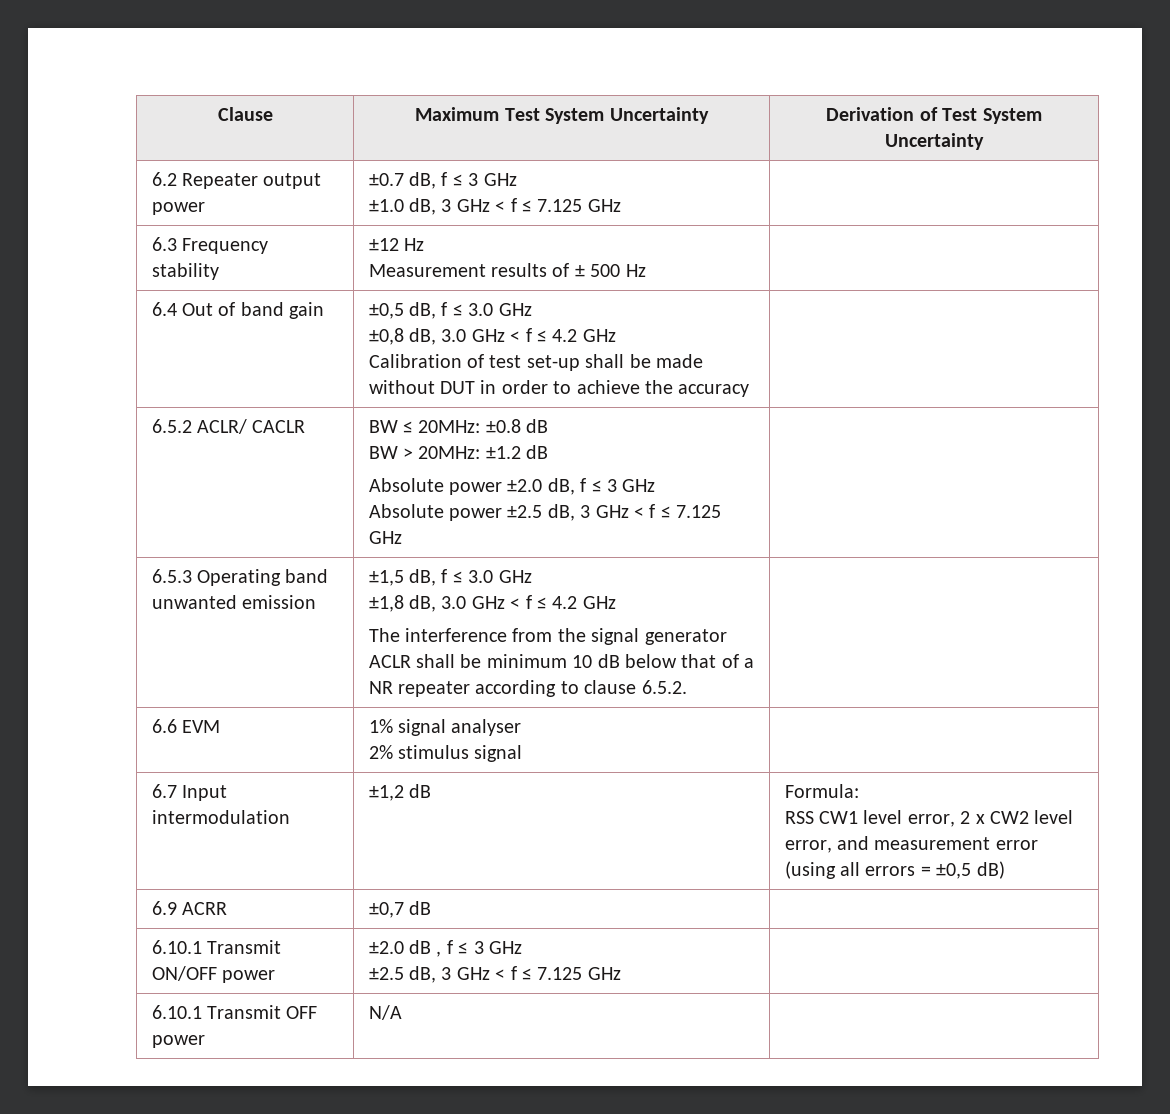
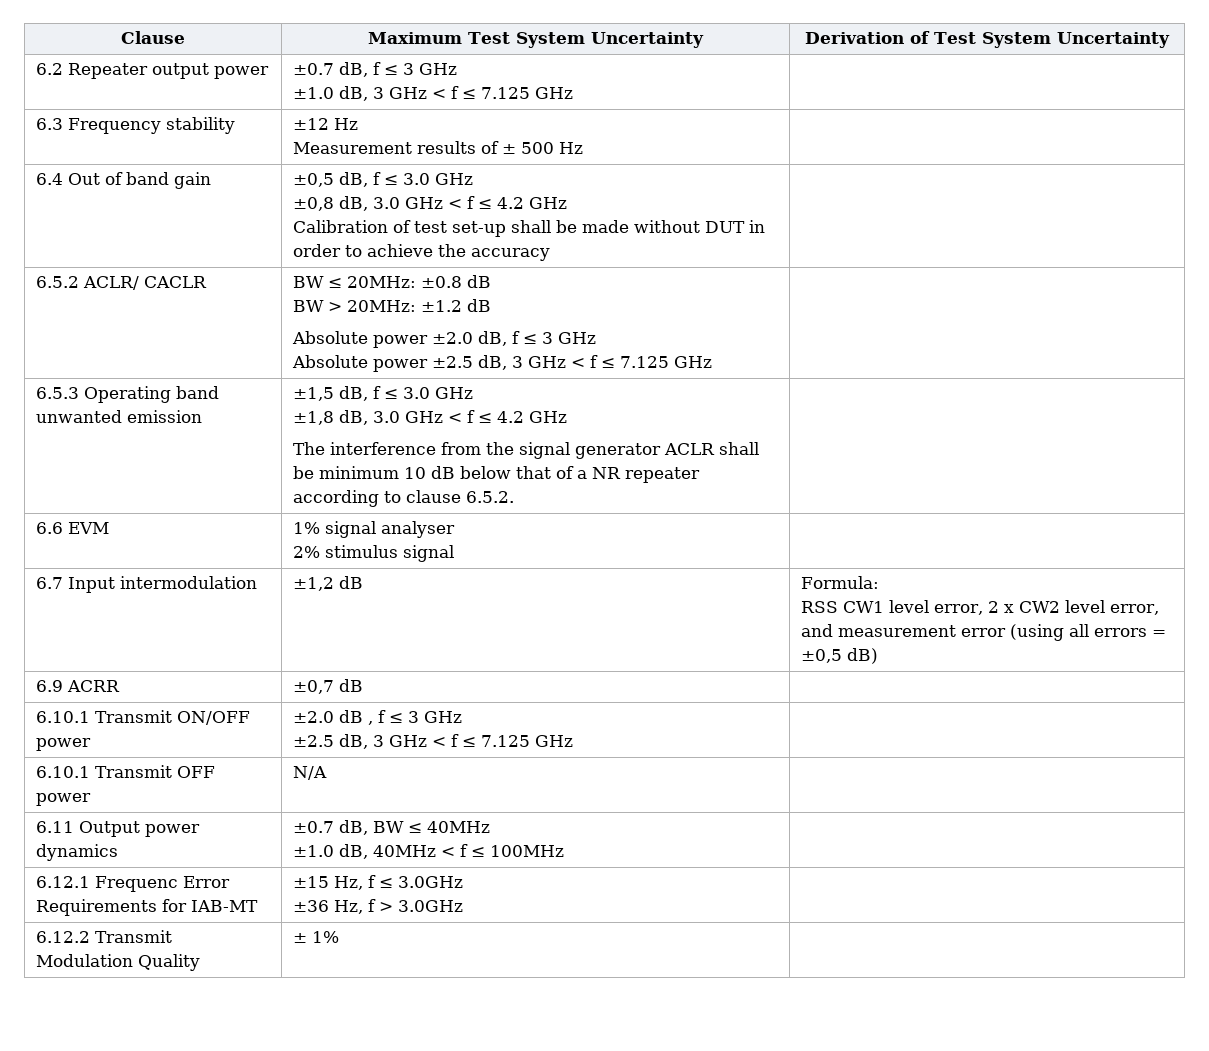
(402, 1012) none -> [36,821,201,837] [36,844,119,861] [293,820,491,835] [293,844,565,859] [36,876,231,892] [36,899,259,916] [293,875,464,890] [293,899,464,914] [36,930,173,943] [36,954,201,971] [293,931,340,943] // 6.11 Output power dynamics | ±0.7 dB, BW ≤ 40MHz // ±1.0 dB, 40MHz < f ≤ 100MHz | // 6.12.1 Frequenc Error Requirements for IAB-MT | ±15 Hz, f ≤ 3.0GHz // ±36 Hz, f > 3.0GHz | // 6.12.2 Transmit Modulation Quality | ± 1% |

